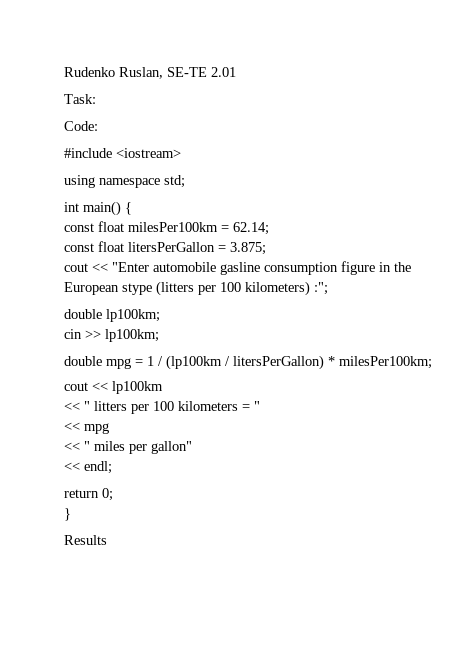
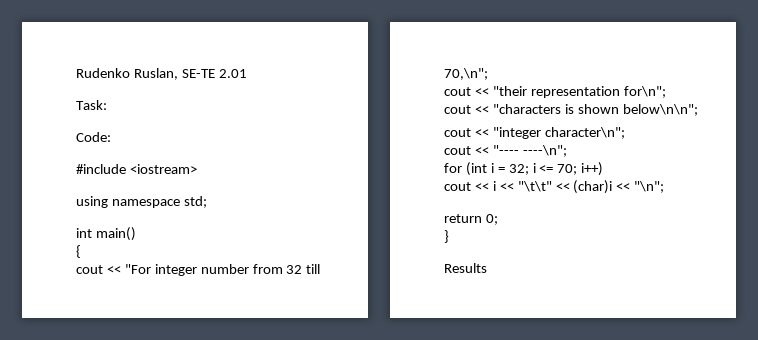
(121, 208) none -> (136, 234) //
[64,221,269,235] [64,241,266,255] [64,261,411,275] [64,281,328,296] [64,309,160,322] [64,329,159,342] [64,355,432,370] [64,381,163,394] [64,401,260,414] [64,422,109,434] [64,441,192,454] [64,461,112,474] const float milesPer100km = 62.14; // const float litersPerGallon = 3.875; // cout << "Enter automobile gasline consumption figure in the European stype (litters per 100 kilometers) :"; // double lp100km; // cin >> lp100km; // double mpg = 1 / (lp100km / litersPerGallon) * milesPer100km; // cout << lp100km // << " litters per 100 kilometers = " // << mpg // << " miles per gallon" // << endl; -> [76,264,321,276] [444,68,488,80] [444,86,666,98] [444,104,698,116] [444,127,625,139] [444,145,567,157] [444,162,604,176] [444,180,665,194] cout << "For integer number from 32 till 70,\n"; // cout << "their representation for\n"; // cout << "characters is shown below\n\n"; // cout << "integer character\n"; // cout << "---- ----\n"; // for (int i = 32; i <= 70; i++) // cout << i << "\t\t" << (char)i << "\n";

